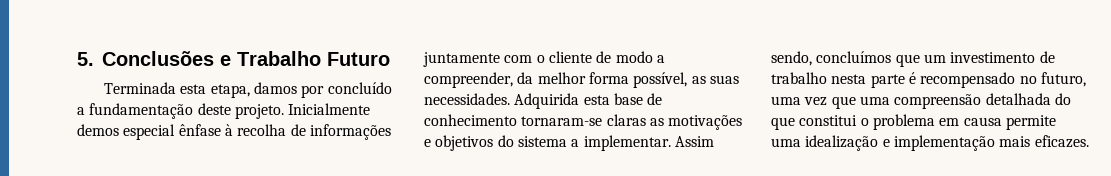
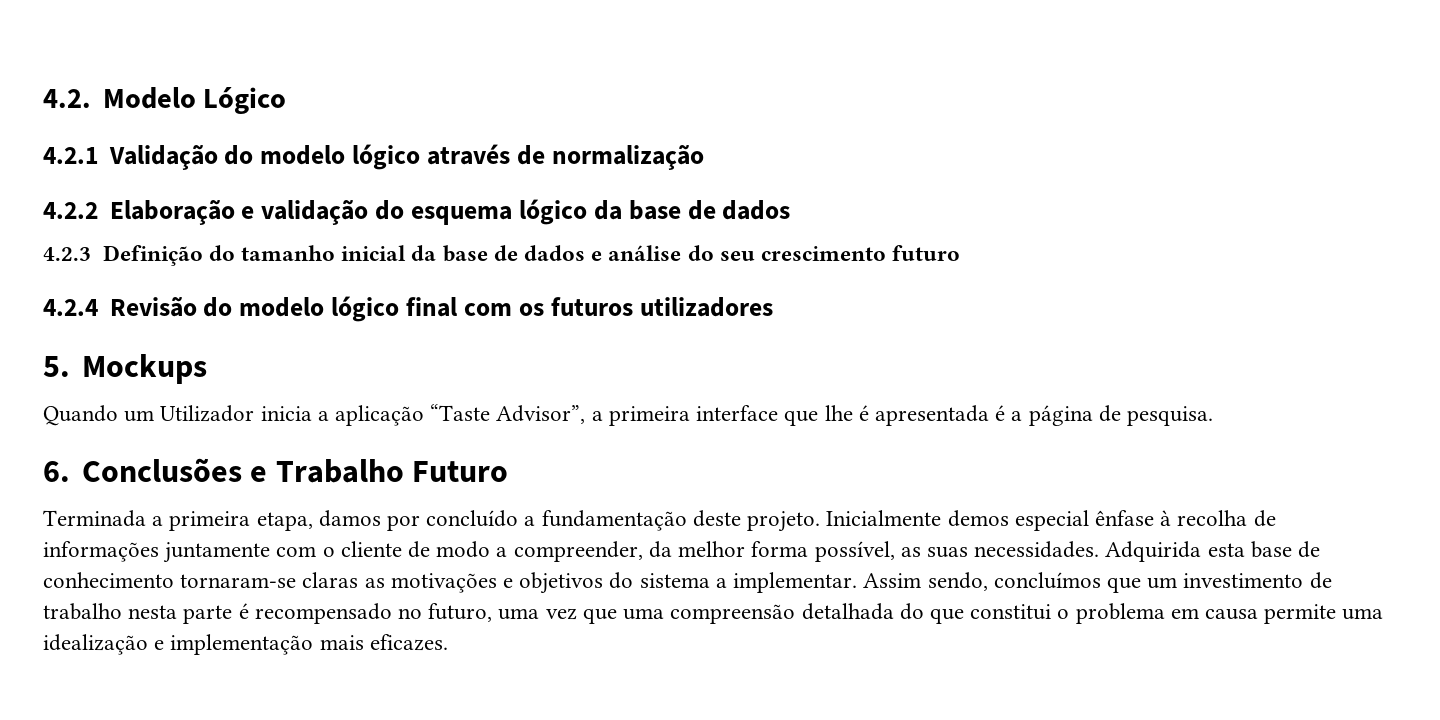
[77,52,94,66] 5. -> [43,87,287,114] [43,144,704,170] [43,199,791,225] [43,245,961,266] [43,296,773,322] [43,354,207,384] [43,404,1213,426] [43,461,70,482] 4.2. Modelo Lógico // 4.2.1 Validação do modelo lógico através de normalização // 4.2.2 Elaboração e validação do esquema lógico da base de dados // 4.2.3 Definição do tamanho inicial da base de dados e análise do seu crescimento futuro // 4.2.4 Revisão do modelo lógico final com os futuros utilizadores // 5. Mockups // Quando um Utilizador inicia a aplicação “Taste Advisor”, a primeira interface que lhe é apresentada é a página de pesquisa. // 6.
[180,84,207,94] esta -> [152,511,251,531] a primeira

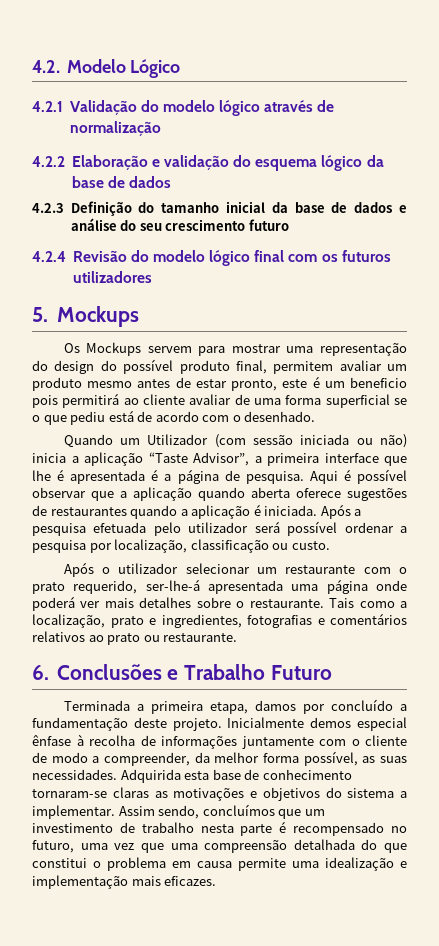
[43,405,255,426] Quando um Utilizador -> [63,342,407,356] [32,359,407,374] [32,376,408,391] [32,393,407,408] [32,410,316,425] [63,434,407,448] Os Mockups servem para mostrar uma representação do design do possível produto final, permitem avaliar um produto mesmo antes de estar pronto, este é um beneficio pois permitirá ao cliente avaliar de uma forma superficial se o que pediu está de acordo com o desenhado. // Quando um Utilizador (com sessão iniciada ou não)
(1213, 416) none -> [309,469,407,484] [32,487,407,501] [32,504,362,519] [32,521,407,536] [32,539,330,553] [63,562,407,577] [32,579,407,594] [32,596,408,611] [32,613,407,628] [32,631,238,645] Aqui é possível observar que a aplicação quando aberta oferece sugestões de restaurantes quando a aplicação é iniciada. Após a pesquisa efetuada pelo utilizador será possível ordenar a pesquisa por localização, classificação ou custo. // Após o utilizador selecionar um restaurante com o prato requerido, ser-lhe-á apresentada uma página onde poderá ver mais detalhes sobre o restaurante. Tais como a localização, prato e ingredientes, fotografias e comentários relativos ao prato ou restaurante.

